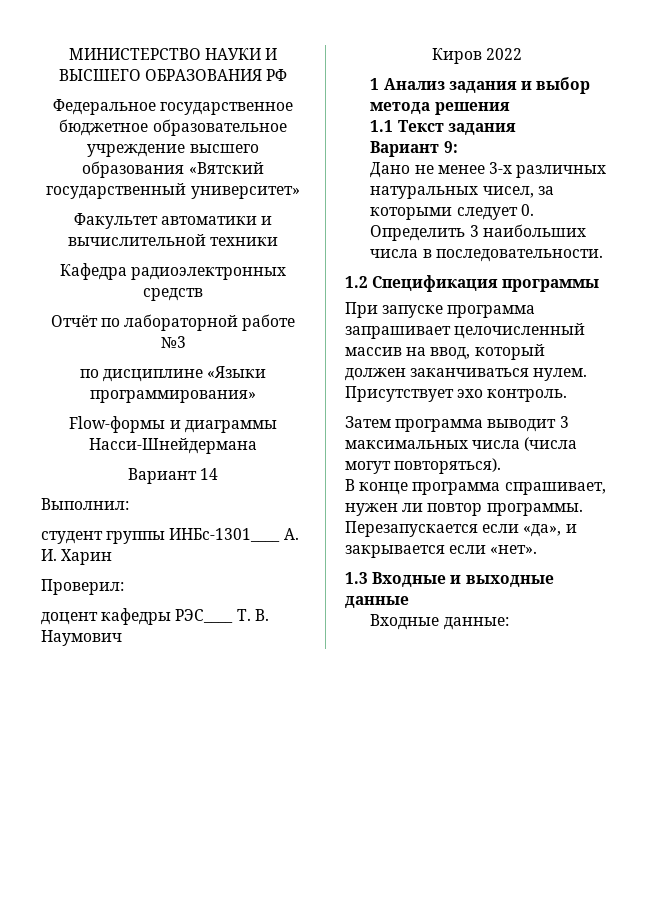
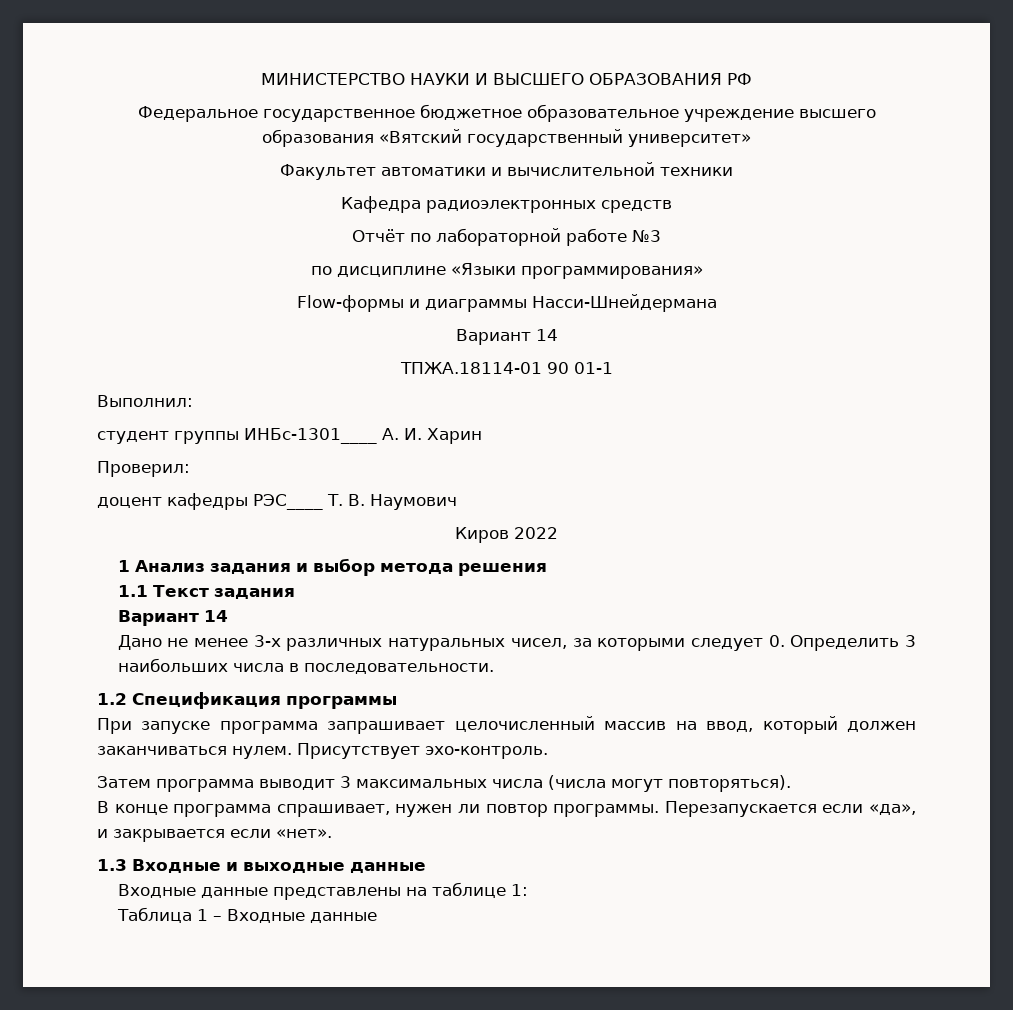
(219, 474) none -> [399,362,613,374] // ТПЖА.18114-01 90 01-1
[443,141,458,153] 9: -> [203,610,228,622] 14
[457,389,568,402] эхо контроль. -> [425,746,548,759] эхо-контроль.
[443,617,509,630] данные: -> [200,882,528,900] [116,907,377,923] данные представлены на таблице 1: // Таблица 1 – Входные данные

